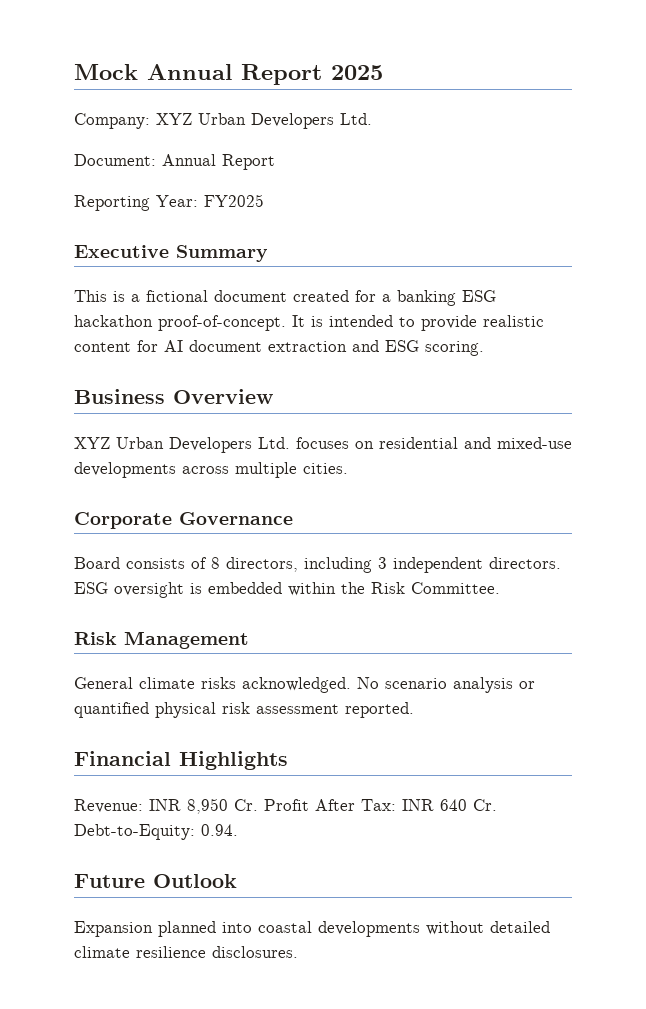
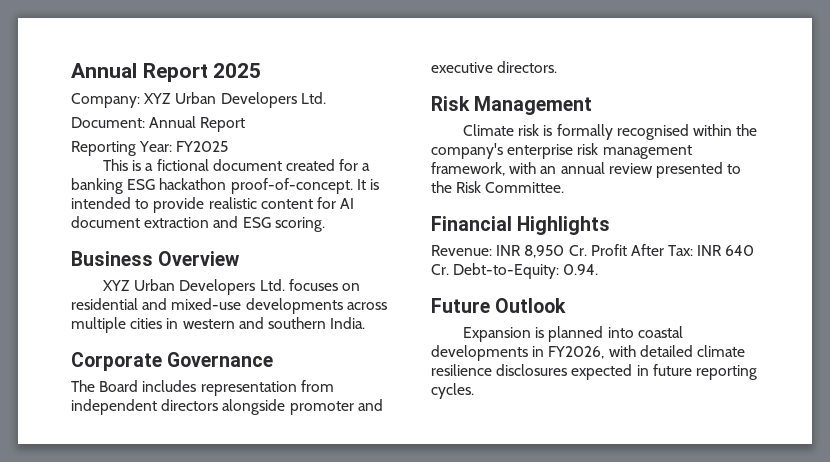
[74,64,138,80] Mock -> (71, 70) none
[74,245,268,262] // Executive Summary -> (229, 146) none
[303,463,348,474] [74,512,293,529] [74,557,561,573] [74,582,500,598] [74,631,249,649] [74,677,535,693] [74,702,414,718] cities. // Corporate Governance // Board consists of 8 directors, including 3 independent directors. ESG oversight is embedded within the Risk Committee. // Risk Management // General climate risks acknowledged. No scenario analysis or quantified physical risk assessment reported. -> [130,317,366,329] [71,352,274,371] [71,380,334,396] [71,399,383,415] [431,61,558,73] [431,96,593,115] [462,124,758,140] [431,143,692,159] [431,162,742,178] [431,181,565,193] cities in western and southern India. // Corporate Governance // The Board includes representation from independent directors alongside promoter and executive directors. // Risk Management // Climate risk is formally recognised within the company's enterprise risk management framework, with an annual review presented to the Risk Committee.
(153, 929) none -> [535,327,545,338] is
[426,921,550,935] [74,946,298,958] without detailed climate resilience disclosures. -> [532,345,745,359] [431,364,757,380] [431,383,474,399] in FY2026, with detailed climate resilience disclosures expected in future reporting cycles.

